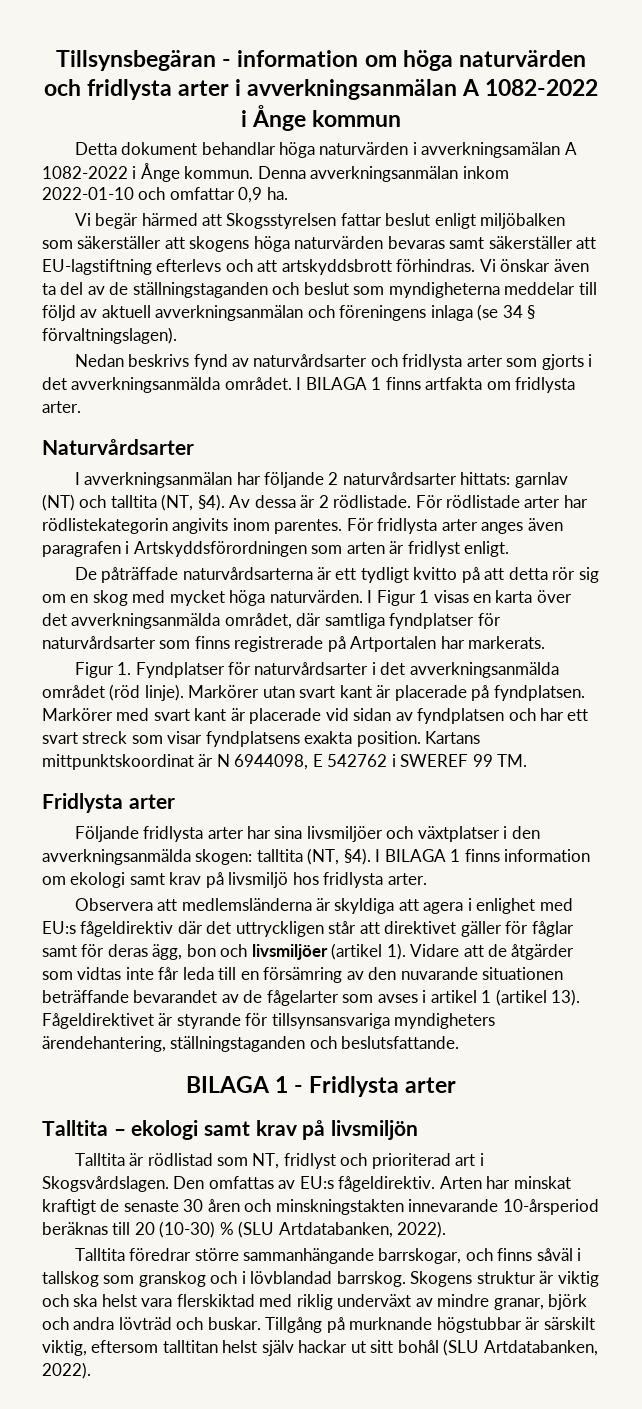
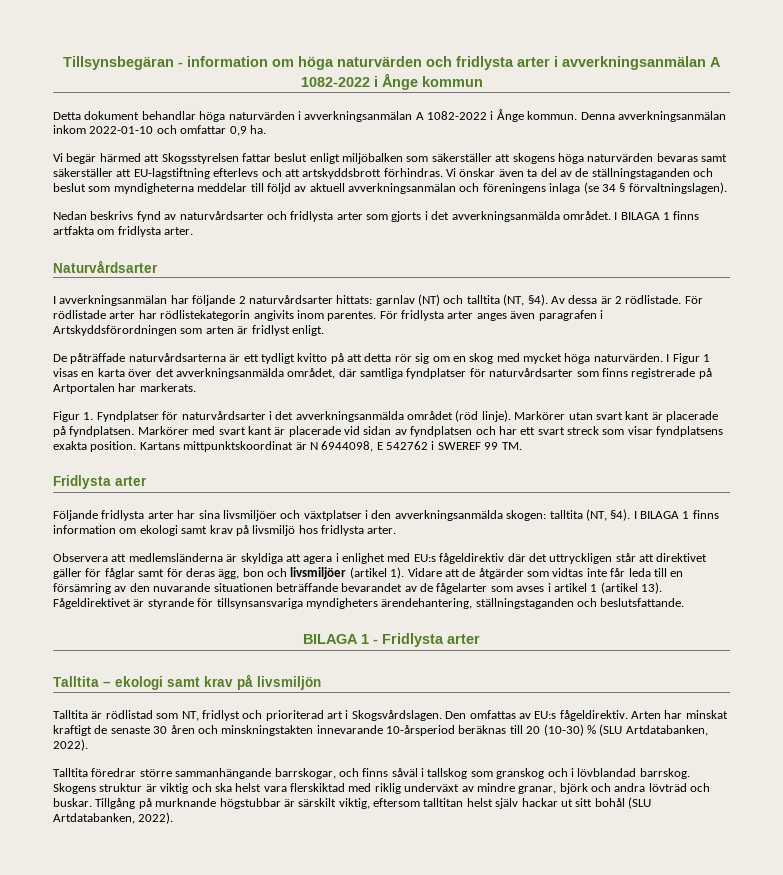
[421,142,561,158] avverkningsamälan -> [304,111,413,122] avverkningsanmälan

